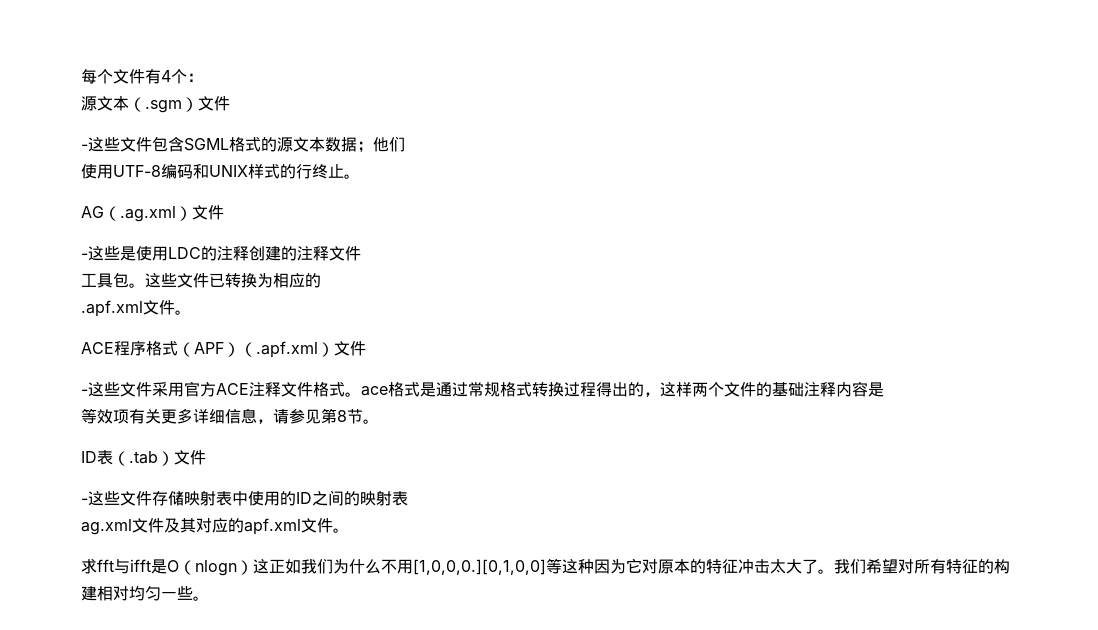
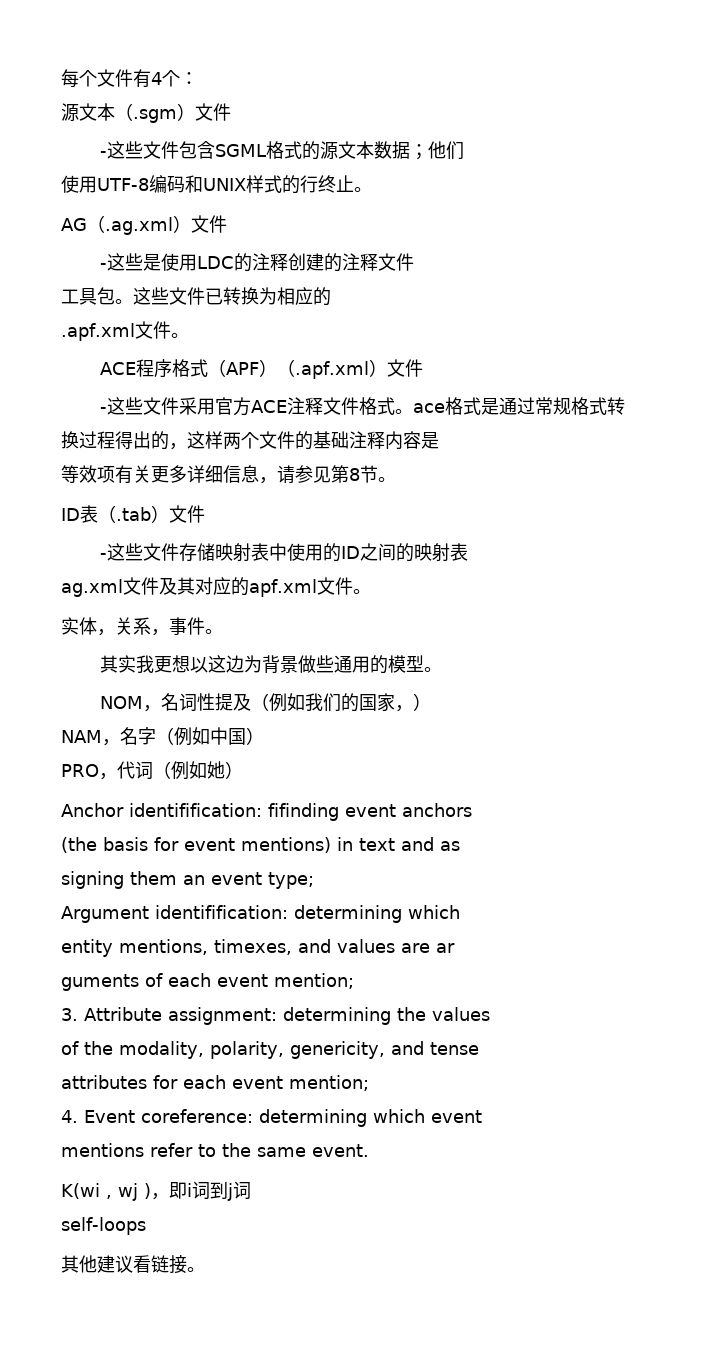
[81,558,1010,576] [81,586,193,601] 求fft与ifft是O（nlogn）这正如我们为什么不用[1,0,0,0.][0,1,0,0]等这种因为它对原本的特征冲击太大了。我们希望对所有特征的构建相对均匀一些 -> [61,617,223,636] [99,655,442,674] [99,693,431,712] [61,727,264,746] [61,761,243,780] [61,803,472,821] [61,837,460,853] [61,871,314,889] [61,905,460,923] [61,939,455,957] [61,973,354,991] [61,1007,490,1025] [61,1041,479,1059] [61,1075,369,1091] [61,1109,482,1127] [61,1143,369,1157] [61,1181,251,1201] [61,1217,146,1235] [61,1255,187,1274] 实体，关系，事件。 // 其实我更想以这边为背景做些通用的模型。 // NOM，名词性提及（例如我们的国家，） // NAM，名字（例如中国） // PRO，代词（例如她） // Anchor identifification: fifinding event anchors // (the basis for event mentions) in text and as // signing them an event type; // Argument identifification: determining which // entity mentions, timexes, and values are ar // guments of each event mention; // 3. Attribute assignment: determining the values // of the modality, polarity, genericity, and tense // attributes for each event mention; // 4. Event coreference: determining which event // mentions refer to the same event. // K(wi , wj )，即i词到j词 // self-loops // 其他建议看链接

